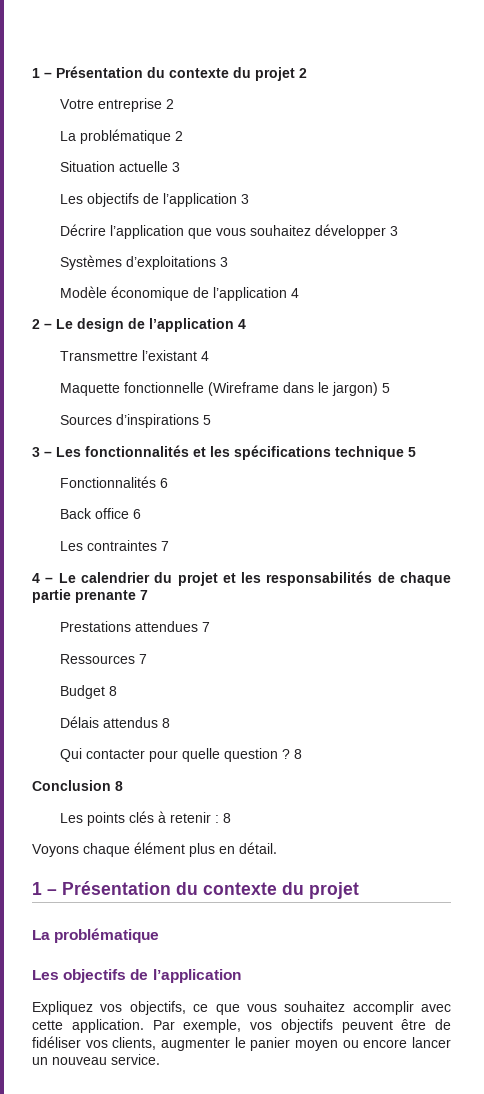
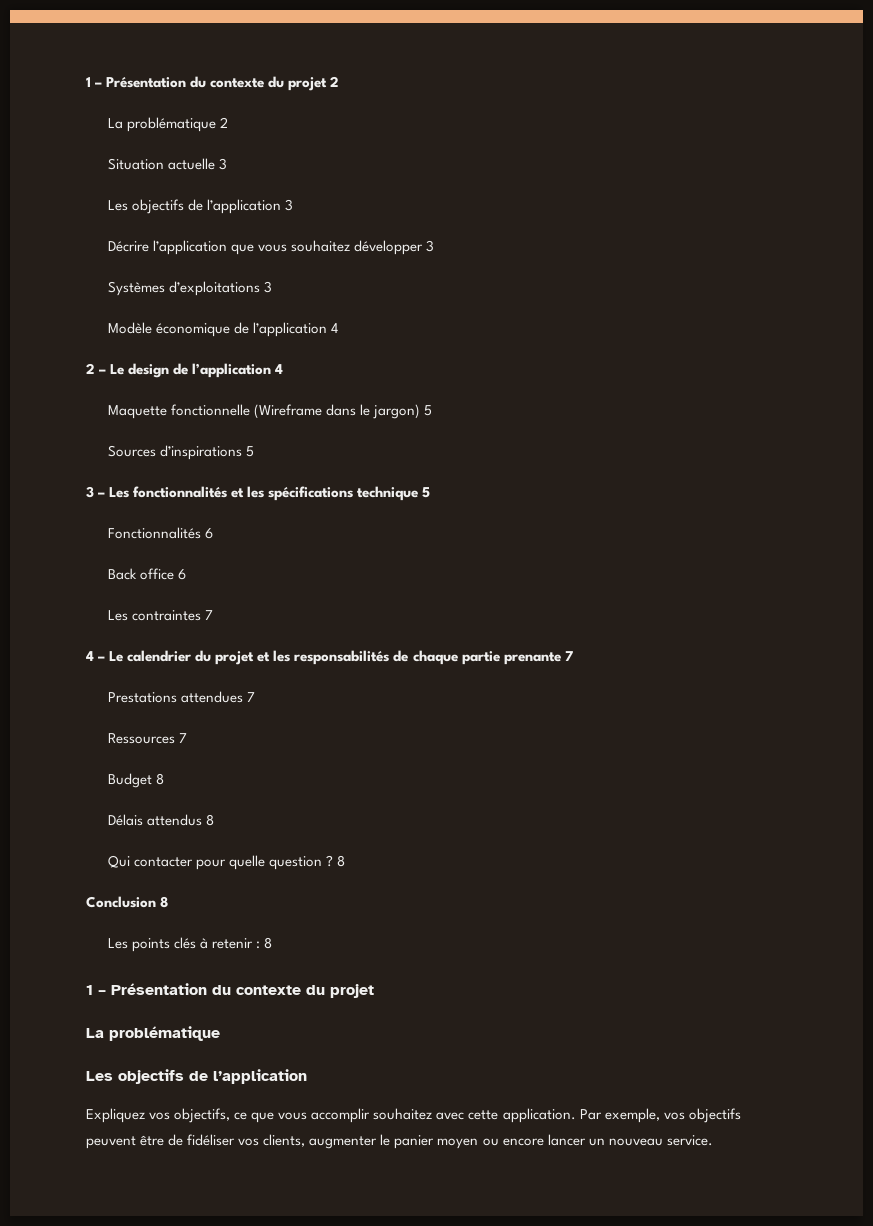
[59,98,174,112] // Votre entreprise 2 -> (340, 81) none
[59,350,209,361] // Transmettre l’existant 4 -> (284, 369) none
[32,842,277,857] // Voyons chaque élément plus en détail. -> (272, 943) none
[284,1001,414,1015] souhaitez accomplir -> [311,1108,433,1123] accomplir souhaitez

